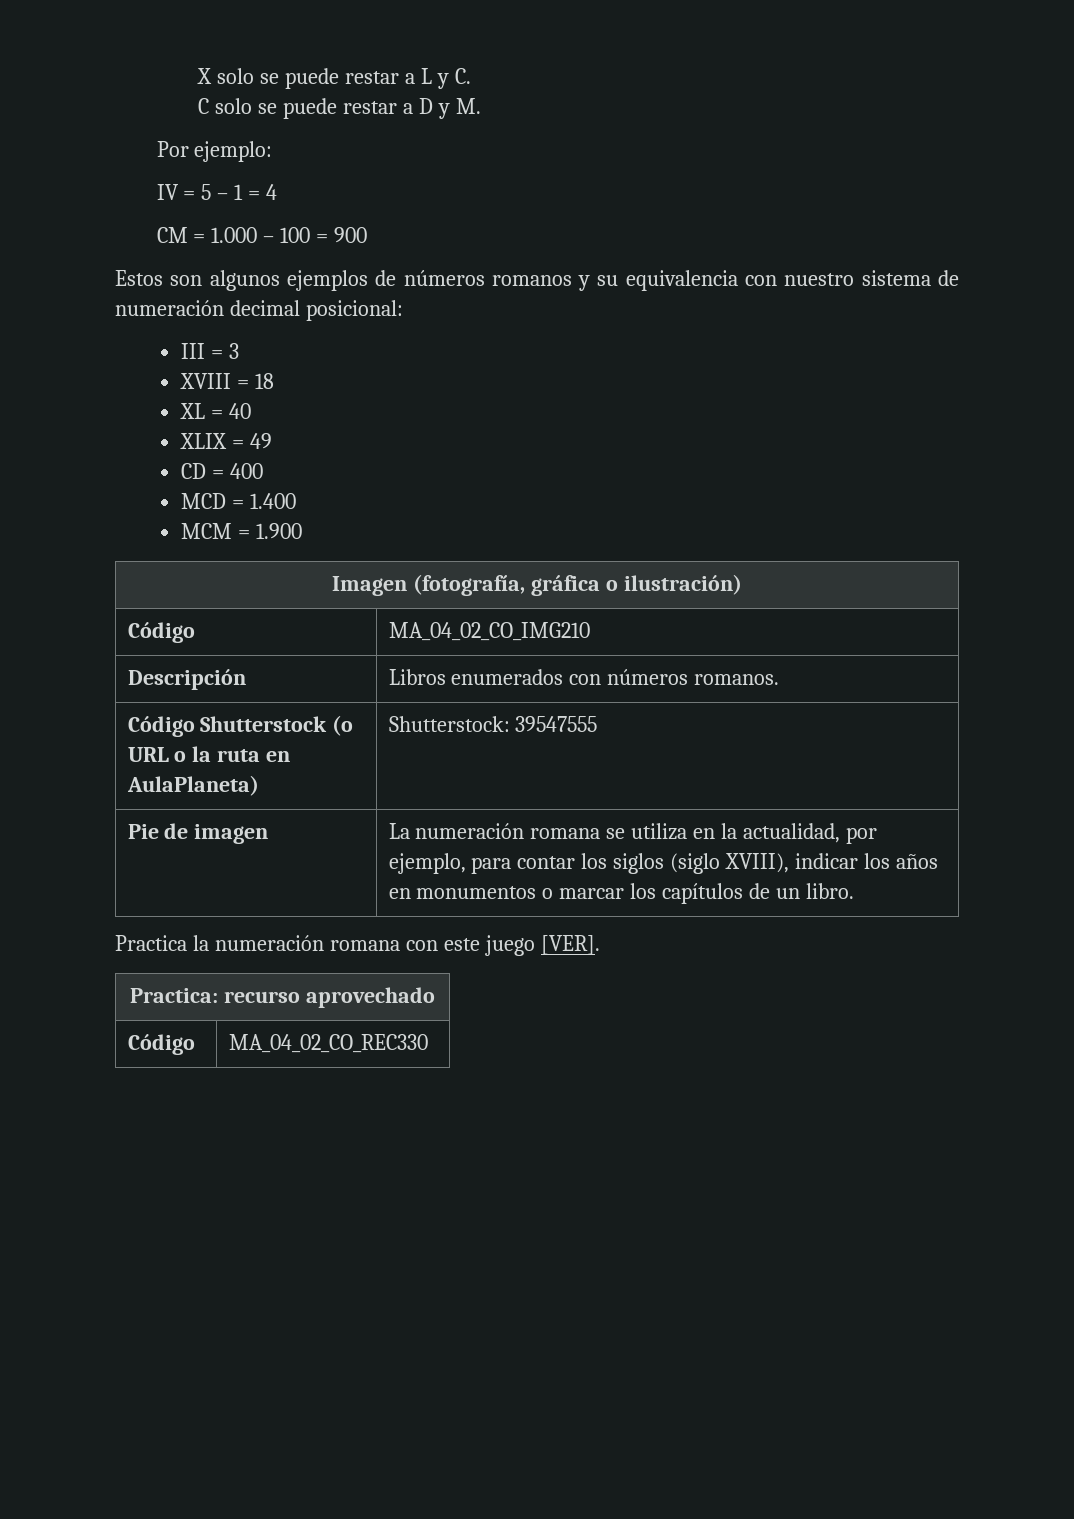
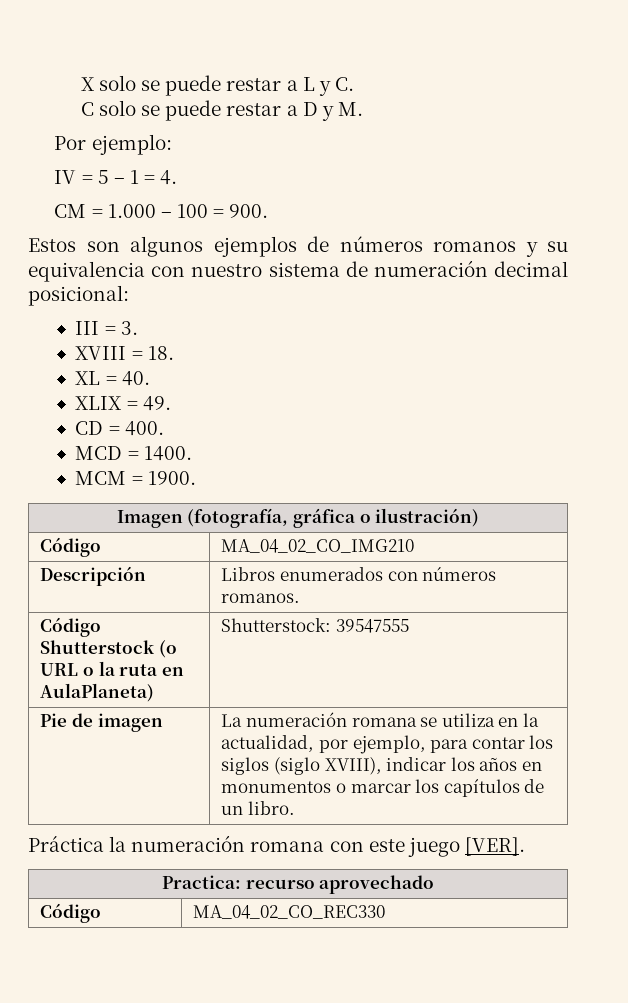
[266,184,278,200] 4 -> [160,170,178,185] 4.
[334,227,368,243] 900 -> [229,204,269,218] 900.
[228,343,239,359] 3 -> [120,321,138,335] 3.
[254,373,274,389] 18 -> [147,346,174,360] 18.
[228,403,251,419] 40 -> [121,371,150,386] 40.
[249,433,272,449] 49 -> [142,396,171,411] 49.
[229,463,263,479] 400 -> [124,421,164,436] 400.
[249,493,296,509] 1.400 -> [143,446,192,461] 1400.
[255,523,302,539] 1.900 -> [147,471,196,485] 1900.
[115,935,187,951] Practica -> [28,835,104,852] Práctica

